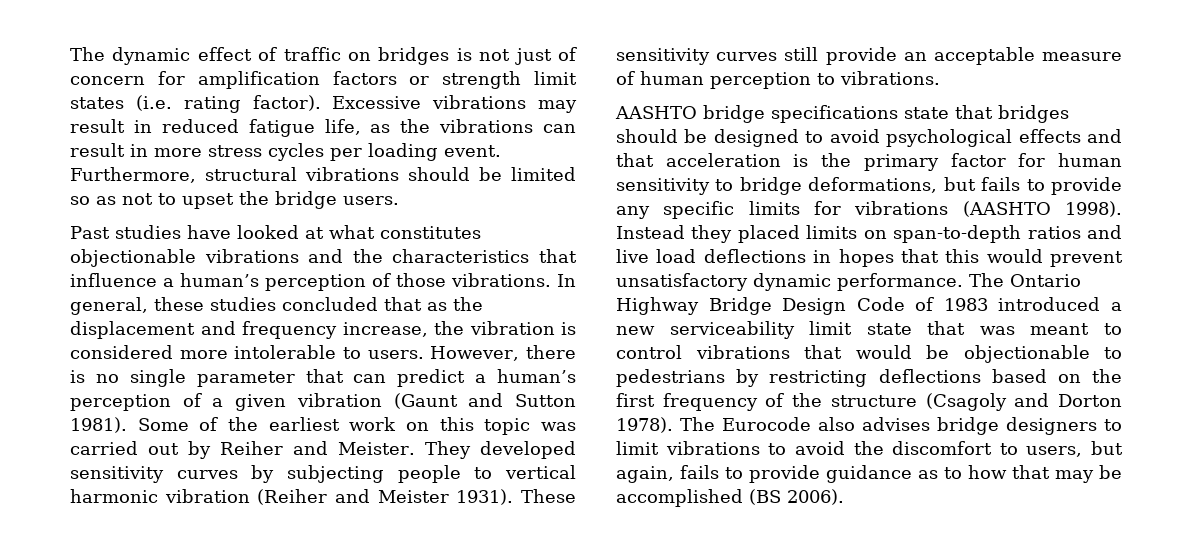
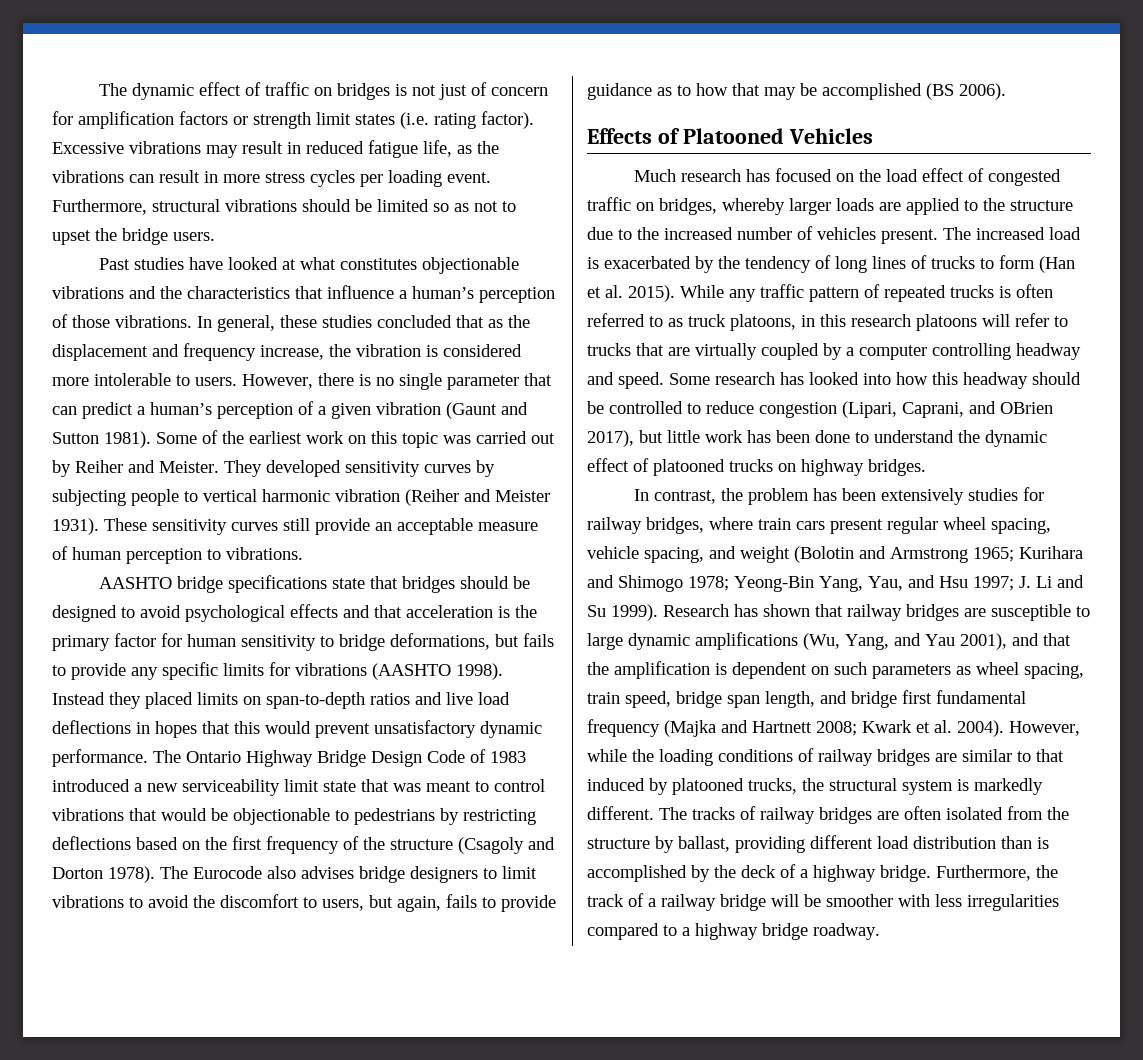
(844, 497) none -> [587,128,873,144] [633,168,1061,186] [587,197,1073,215] [587,226,1081,244] [587,255,1075,273] [587,284,1053,302] [587,313,1068,331] [587,343,1081,360] [587,372,1081,389] [587,401,1053,418] [587,430,1047,447] [587,458,926,476] [633,487,1044,505] [587,517,1051,534] [587,546,1083,563] [587,575,1084,592] [587,604,1090,621] [587,632,1071,650] [587,661,1084,679] [587,690,1026,708] [587,719,1080,737] [587,748,1064,766] [587,778,1043,795] [587,806,1069,824] [587,835,1049,853] [587,864,1058,882] [587,893,1059,911] [587,923,880,940] // Effects of Platooned Vehicles // Much research has focused on the load effect of congested traffic on bridges, whereby larger loads are applied to the structure due to the increased number of vehicles present. The increased load is exacerbated by the tendency of long lines of trucks to form (Han et al. 2015). While any traffic pattern of repeated trucks is often referred to as truck platoons, in this research platoons will refer to trucks that are virtually coupled by a computer controlling headway and speed. Some research has looked into how this headway should be controlled to reduce congestion (Lipari, Caprani, and OBrien 2017), but little work has been done to understand the dynamic effect of platooned trucks on highway bridges. // In contrast, the problem has been extensively studies for railway bridges, where train cars present regular wheel spacing, vehicle spacing, and weight (Bolotin and Armstrong 1965; Kurihara and Shimogo 1978; Yeong-Bin Yang, Yau, and Hsu 1997; J. Li and Su 1999). Research has shown that railway bridges are susceptible to large dynamic amplifications (Wu, Yang, and Yau 2001), and that the amplification is dependent on such parameters as wheel spacing, train speed, bridge span length, and bridge first fundamental frequency (Majka and Hartnett 2008; Kwark et al. 2004). However, while the loading conditions of railway bridges are similar to that induced by platooned trucks, the structural system is markedly different. The tracks of railway bridges are often isolated from the structure by ballast, providing different load distribution than is accomplished by the deck of a highway bridge. Furthermore, the track of a railway bridge will be smoother with less irregularities compared to a highway bridge roadway.

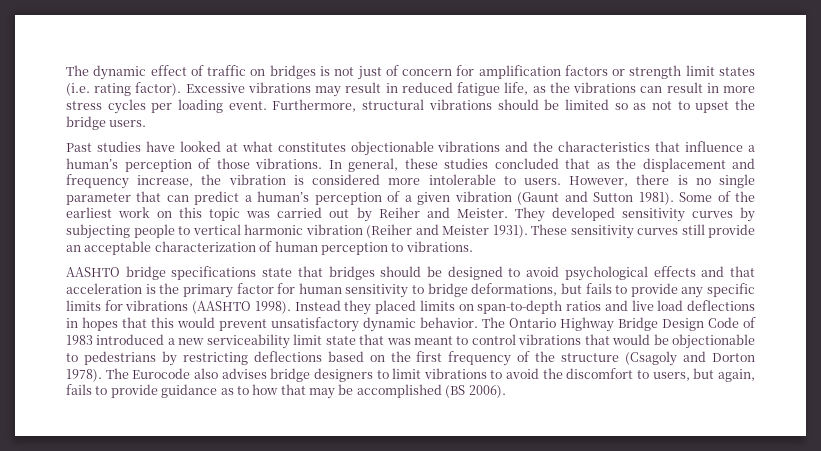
[478,522,538,531] measure -> [154,241,256,252] characterization
[52,749,148,767] performance. -> [420,317,478,328] behavior.
[587,128,873,144] [633,168,1061,186] [587,197,1073,215] [587,226,1081,244] [587,255,1075,273] [587,284,1053,302] [587,313,1068,331] [587,343,1081,360] [587,372,1081,389] [587,401,1053,418] [587,430,1047,447] [587,458,926,476] [633,487,1044,505] [587,517,1051,534] [587,546,1083,563] [587,575,1084,592] [587,604,1090,621] [587,632,1071,650] [587,661,1084,679] [587,690,1026,708] [587,719,1080,737] [587,748,1064,766] [587,778,1043,795] [587,806,1069,824] [587,835,1049,853] [587,864,1058,882] [587,893,1059,911] [587,923,880,940] // Effects of Platooned Vehicles // Much research has focused on the load effect of congested traffic on bridges, whereby larger loads are applied to the structure due to the increased number of vehicles present. The increased load is exacerbated by the tendency of long lines of trucks to form (Han et al. 2015). While any traffic pattern of repeated trucks is often referred to as truck platoons, in this research platoons will refer to trucks that are virtually coupled by a computer controlling headway and speed. Some research has looked into how this headway should be controlled to reduce congestion (Lipari, Caprani, and OBrien 2017), but little work has been done to understand the dynamic effect of platooned trucks on highway bridges. // In contrast, the problem has been extensively studies for railway bridges, where train cars present regular wheel spacing, vehicle spacing, and weight (Bolotin and Armstrong 1965; Kurihara and Shimogo 1978; Yeong-Bin Yang, Yau, and Hsu 1997; J. Li and Su 1999). Research has shown that railway bridges are susceptible to large dynamic amplifications (Wu, Yang, and Yau 2001), and that the amplification is dependent on such parameters as wheel spacing, train speed, bridge span length, and bridge first fundamental frequency (Majka and Hartnett 2008; Kwark et al. 2004). However, while the loading conditions of railway bridges are similar to that induced by platooned trucks, the structural system is markedly different. The tracks of railway bridges are often isolated from the structure by ballast, providing different load distribution than is accomplished by the deck of a highway bridge. Furthermore, the track of a railway bridge will be smoother with less irregularities compared to a highway bridge roadway. -> (506, 391) none

